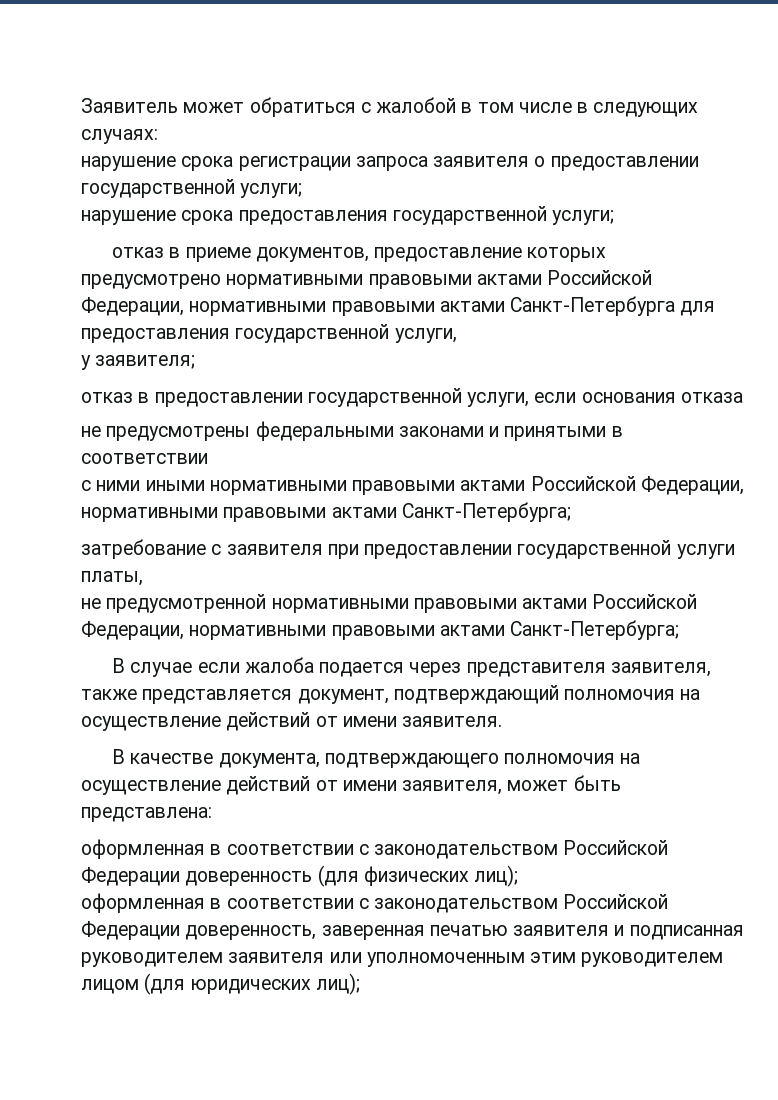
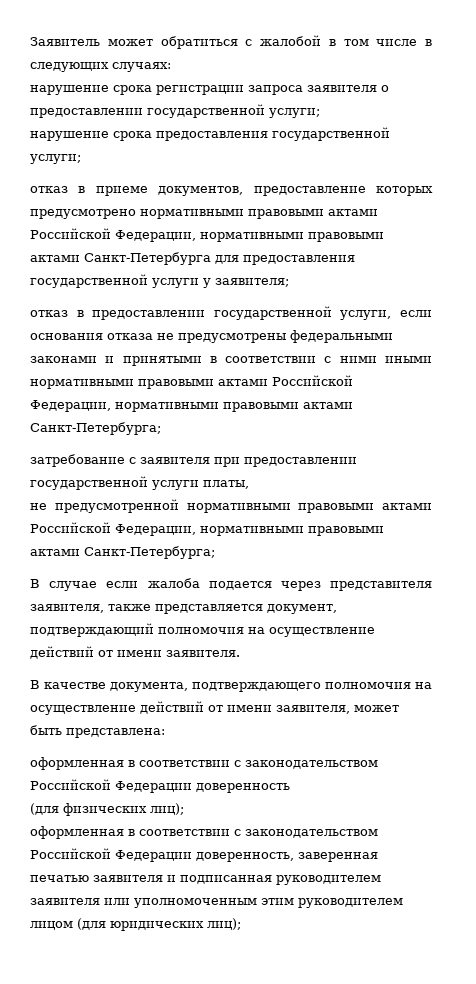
[394,328,457,343] услуги, // -> [152,278,199,288] услуги
(743, 397) // -> (153, 336) none
(208, 458) // -> (317, 359) none
(313, 878) none -> (290, 788) //

